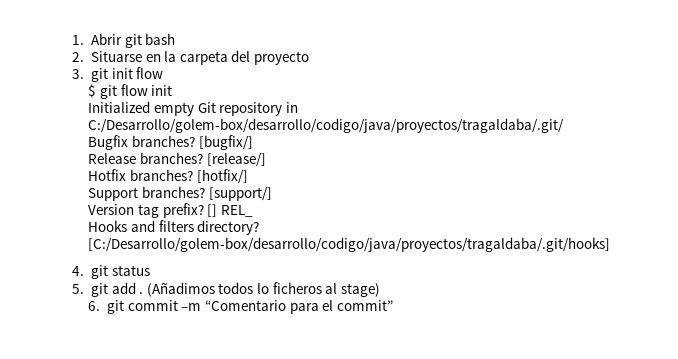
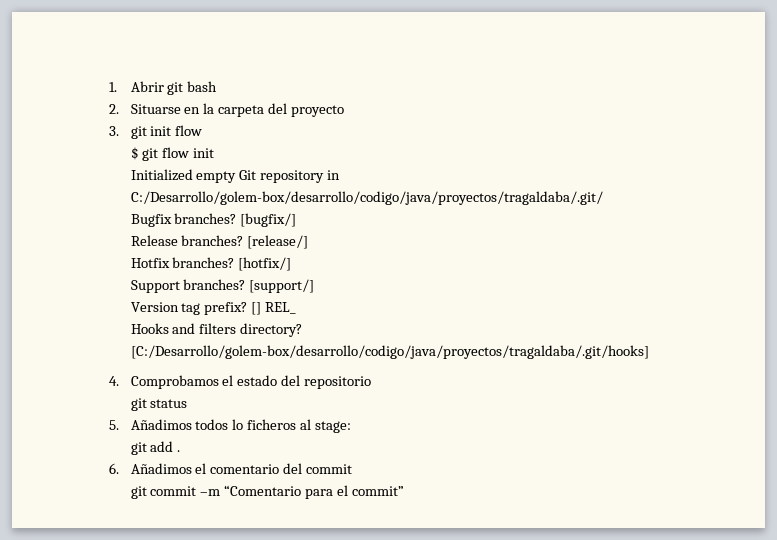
[90,265,150,279] [72,282,381,297] [88,301,101,311] git status // 5. git add . (Añadimos todos lo ficheros al stage) // 6. -> [130,375,372,389] [130,398,188,411] [109,419,352,433] [130,441,181,455] [109,463,353,474] Comprobamos el estado del repositorio // git status // 5. Añadimos todos lo ficheros al stage: // git add . // 6. Añadimos el comentario del commit //

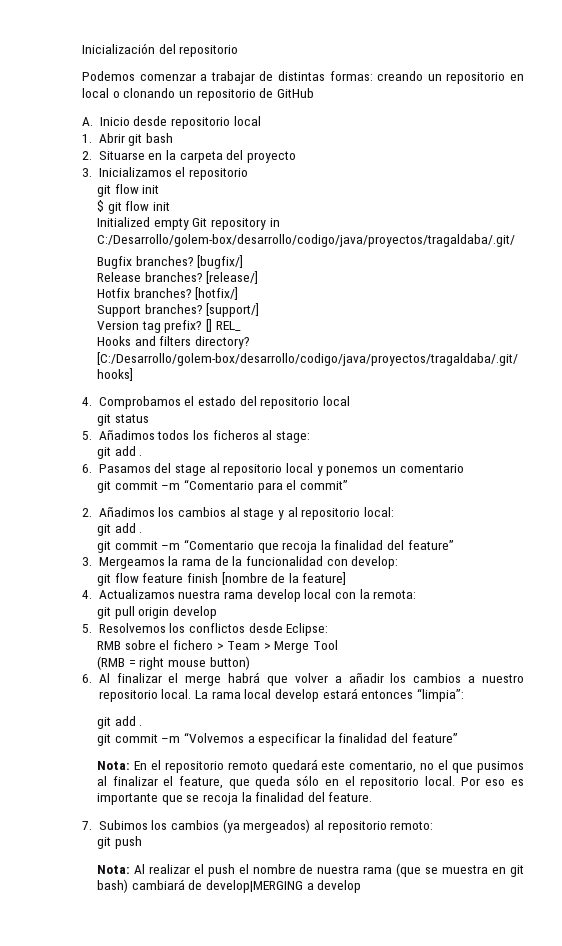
(109, 87) none -> [81,43,239,57] [81,71,524,84] [81,88,314,101] [81,116,261,129] Inicialización del repositorio // Podemos comenzar a trabajar de distintas formas: creando un repositorio en local o clonando un repositorio de GitHub // A. Inicio desde repositorio local //
[130,125,203,139] git init flow -> [98,167,249,180] [96,184,160,197] Inicializamos el repositorio // git flow init
(372, 382) none -> [322,396,350,406] local
[232,419,244,430] lo -> [193,430,210,440] los
[130,463,207,474] Añadimos el -> [98,463,396,476] Pasamos del stage al repositorio local y ponemos un
[283,463,353,474] del commit -> (464, 468) none
(405, 491) none -> [81,506,394,520] [96,523,143,536] [96,539,454,553] [81,556,399,569] [96,572,347,586] [81,589,417,602] [96,606,217,619] [81,623,329,636] [96,640,339,653] [96,656,250,670] [81,672,525,686] [98,688,464,702] [96,716,143,729] [96,732,458,746] [96,759,524,773] [96,775,525,789] [96,792,373,805] [81,819,434,833] [96,836,142,849] [96,863,525,877] [96,879,362,893] // 2. Añadimos los cambios al stage y al repositorio local: // git add . // git commit –m “Comentario que recoja la finalidad del feature” // 3. Mergeamos la rama de la funcionalidad con develop: // git flow feature finish [nombre de la feature] // 4. Actualizamos nuestra rama develop local con la remota: // git pull origin develop // 5. Resolvemos los conflictos desde Eclipse: // RMB sobre el fichero > Team > Merge Tool // (RMB = right mouse button) // 6. Al finalizar el merge habrá que volver a añadir los cambios a nuestro repositorio local. La rama local develop estará entonces “limpia”: // git add . // git commit –m “Volvemos a especificar la finalidad del feature” // Nota: En el repositorio remoto quedará este comentario, no el que pusimos al finalizar el feature, que queda sólo en el repositorio local. Por eso es importante que se recoja la finalidad del feature. // 7. Subimos los cambios (ya mergeados) al repositorio remoto: // git push // Nota: Al realizar el push el nombre de nuestra rama (que se muestra en git bash) cambiará de develop|MERGING a develop

